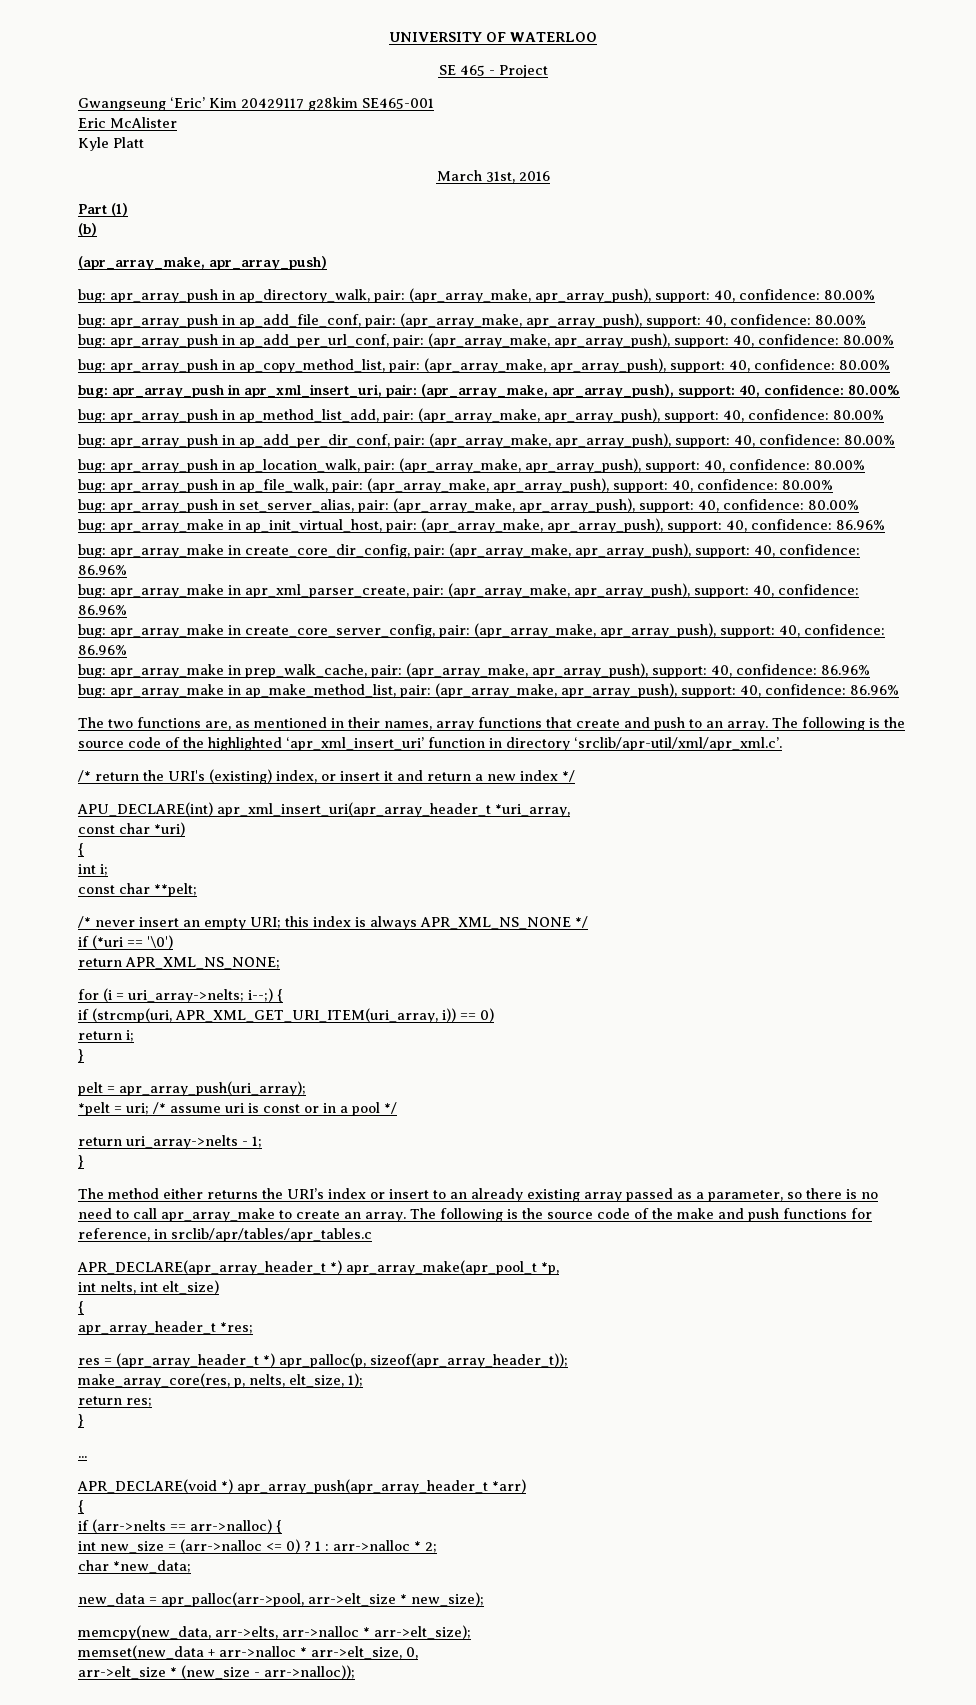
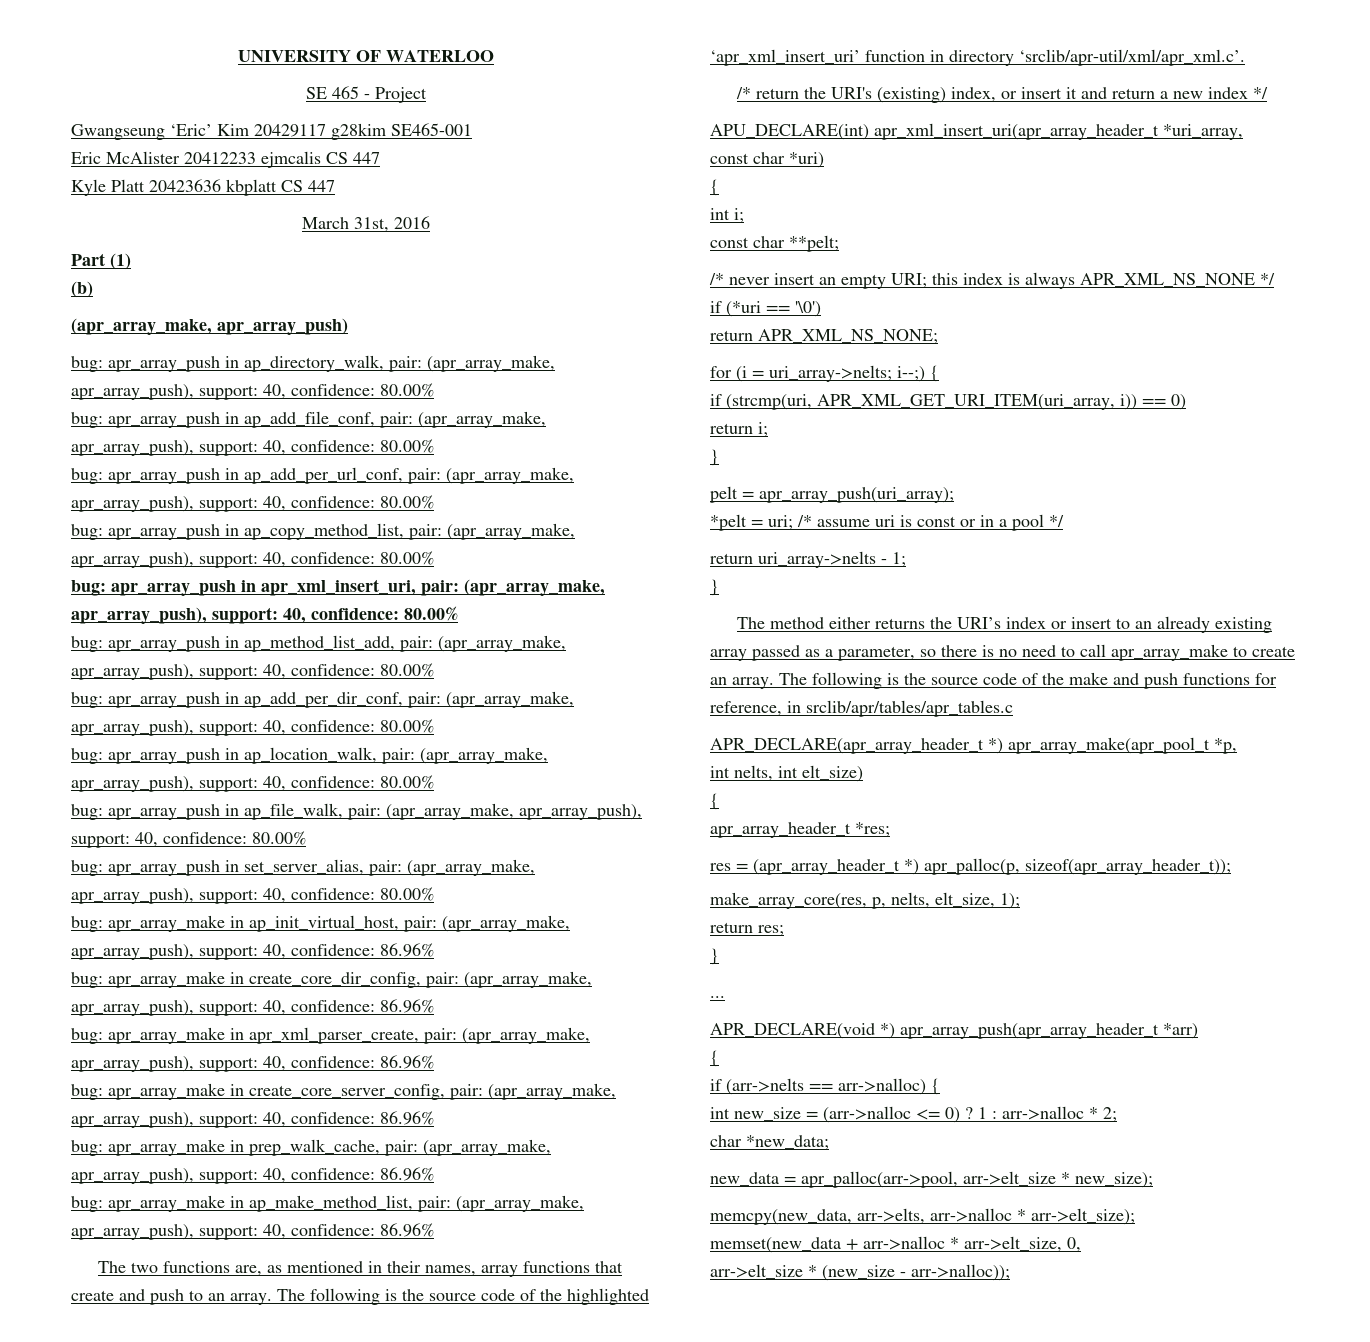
[78,137,144,151] // Kyle Platt -> [184,151,380,168] [71,179,335,196] 20412233 ejmcalis CS 447 // Kyle Platt 20423636 kbplatt CS 447

